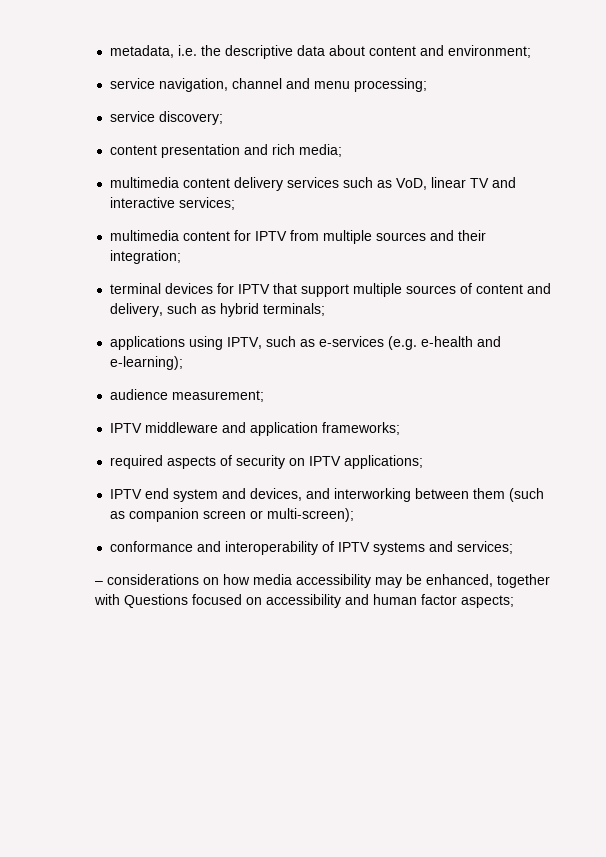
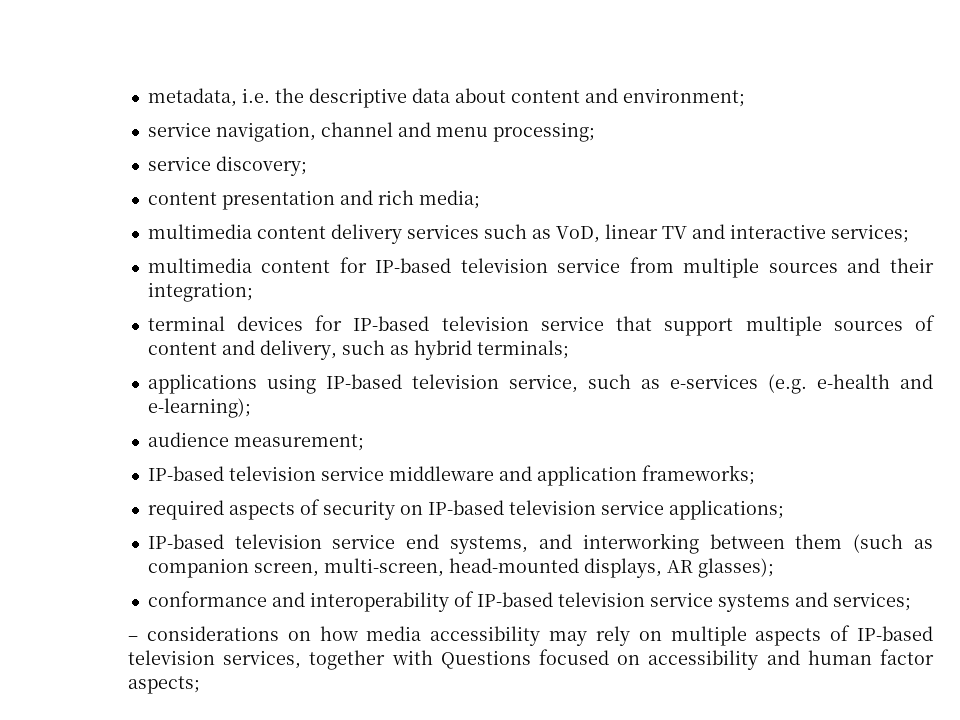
[254,231,287,241] IPTV -> [375,258,621,273] IP-based television service
[237,284,270,294] IPTV -> [353,316,604,331] IP-based television service
[226,337,262,349] IPTV, -> [325,374,578,393] IP-based television service,
[109,423,142,433] IPTV -> [147,466,384,481] IP-based television service
[308,455,423,469] [109,488,302,502] IPTV applications; // IPTV end system and devices, -> [427,500,784,520] [147,534,529,554] IP-based television service applications; // IP-based television service end systems,
[202,508,354,522] screen or multi-screen); -> [253,558,774,578] screen, multi-screen, head-mounted displays, AR glasses);
[337,542,370,552] IPTV -> [476,592,713,607] IP-based television service
[405,574,493,587] be enhanced, -> [595,625,933,646] [128,650,302,669] rely on multiple aspects of IP-based television services,

